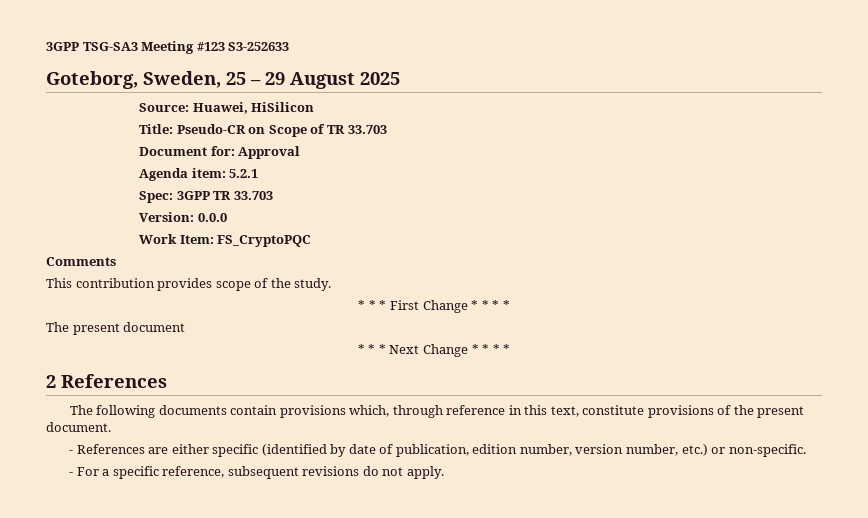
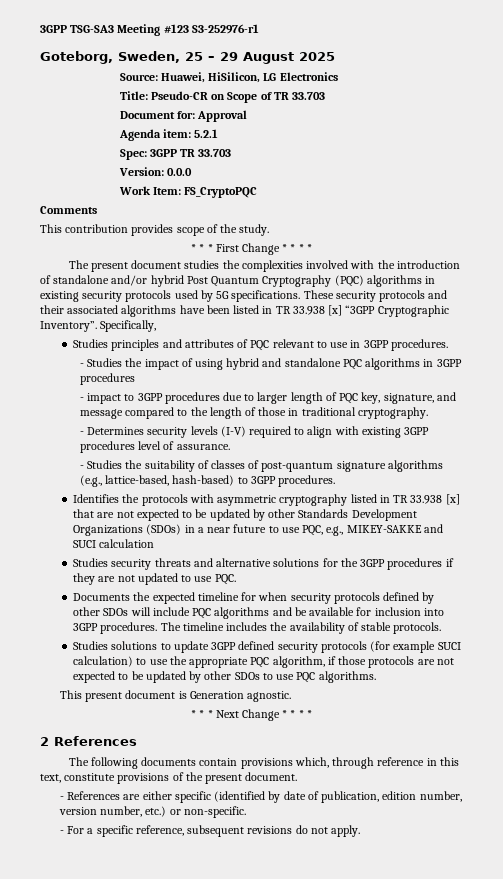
[228,42,290,51] S3-252633 -> [191,24,259,34] S3-252976-r1
[251,102,315,112] HiSilicon -> [208,72,338,83] HiSilicon, LG Electronics
(186, 327) none -> [184,260,460,272] [40,275,436,287] [40,290,448,302] [40,305,449,317] [40,320,157,332] [73,339,448,351] [79,358,462,370] [79,373,135,385] [79,392,456,404] [79,407,428,419] [79,426,430,438] [79,441,230,453] [79,460,443,472] [79,475,336,487] [73,494,460,506] [73,509,417,521] [73,524,443,536] [73,539,155,548] [73,558,454,570] [73,573,236,585] [73,592,435,604] [73,607,444,619] [73,622,442,634] [73,641,461,653] [73,656,454,668] [73,671,376,683] [59,690,292,702] studies the complexities involved with the introduction of standalone and/or hybrid Post Quantum Cryptography (PQC) algorithms in existing security protocols used by 5G specifications. These security protocols and their associated algorithms have been listed in TR 33.938 [x] “3GPP Cryptographic Inventory”. Specifically, // Studies principles and attributes of PQC relevant to use in 3GPP procedures. // - Studies the impact of using hybrid and standalone PQC algorithms in 3GPP procedures // - impact to 3GPP procedures due to larger length of PQC key, signature, and message compared to the length of those in traditional cryptography. // - Determines security levels (I-V) required to align with existing 3GPP procedures level of assurance. // - Studies the suitability of classes of post-quantum signature algorithms (e.g., lattice-based, hash-based) to 3GPP procedures. // Identifies the protocols with asymmetric cryptography listed in TR 33.938 [x] that are not expected to be updated by other Standards Development Organizations (SDOs) in a near future to use PQC, e.g., MIKEY-SAKKE and SUCI calculation // Studies security threats and alternative solutions for the 3GPP procedures if they are not updated to use PQC. // Documents the expected timeline for when security protocols defined by other SDOs will include PQC algorithms and be available for inclusion into 3GPP procedures. The timeline includes the availability of stable protocols. // Studies solutions to update 3GPP defined security protocols (for example SUCI calculation) to use the appropriate PQC algorithm, if those protocols are not expected to be updated by other SDOs to use PQC algorithms. // This present document is Generation agnostic.

